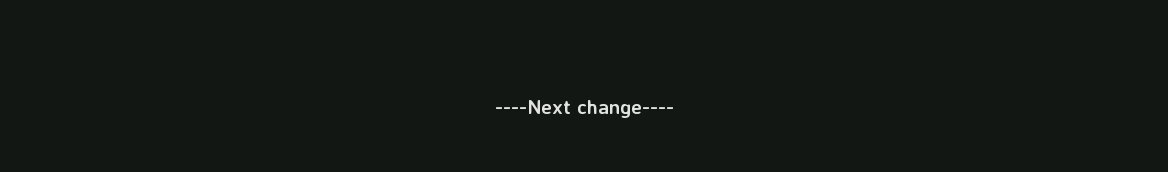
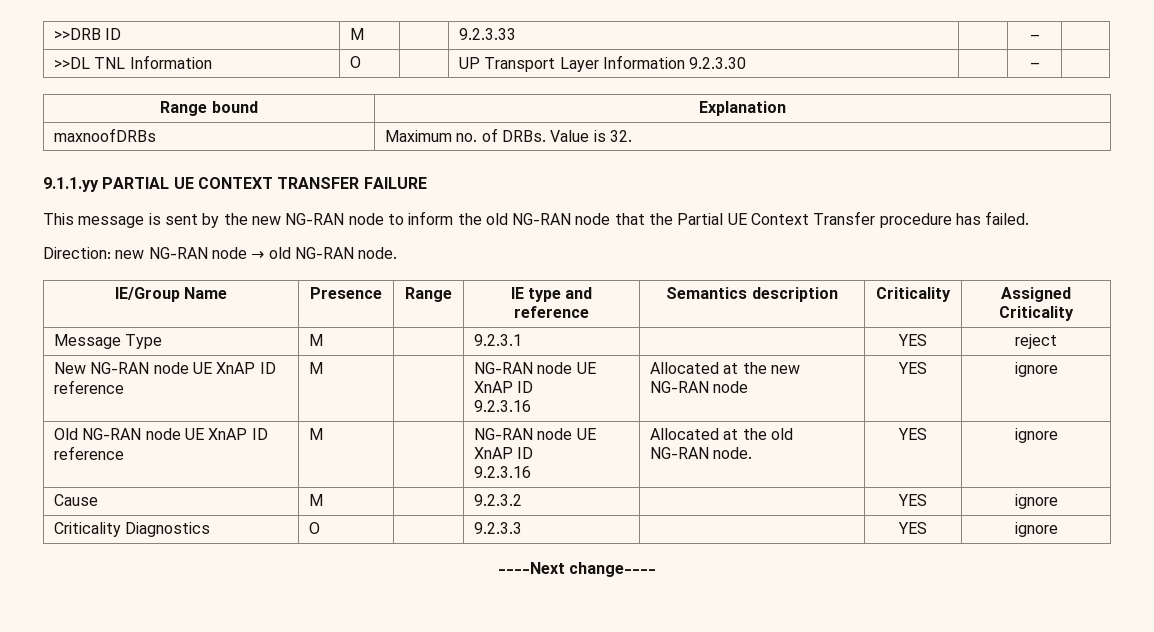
(494, 107) none -> [54,28,122,40] [350,28,365,40] [459,28,517,40] [1029,34,1040,40] [54,55,212,69] [350,56,362,68] [459,55,747,72] [1029,62,1040,68] [160,101,258,116] [698,101,786,116] [54,128,157,142] [385,128,633,142] [43,177,427,192] [43,211,1030,228] [43,247,398,259] [114,287,228,302] [310,287,382,299] [405,287,452,302] [510,287,593,302] [514,306,589,318] [666,287,838,302] [876,287,951,302] [1001,287,1071,302] [999,306,1074,321] [54,334,163,349] [309,334,324,346] [474,334,523,346] [898,334,927,346] [1015,334,1057,349] [54,362,276,374] [54,380,125,394] [309,362,324,374] [474,362,596,374] [474,381,534,393] [474,400,532,412] [650,362,801,374] [650,381,749,393] [898,362,927,374] [1014,362,1058,377] [54,428,268,440] [54,446,125,460] [309,428,324,440] [474,428,596,440] [474,447,534,459] [474,466,532,478] [650,428,794,440] [650,447,753,459] [898,428,927,440] [1014,428,1058,443] [54,494,99,506] [309,494,324,506] [474,494,523,506] [898,494,927,506] [1014,494,1058,509] [54,522,211,537] [309,522,321,534] [474,522,523,534] [898,522,927,534] [1014,522,1058,537] >>DRB ID | M | | 9.2.3.33 | | – | // >>DL TNL Information | O | | UP Transport Layer Information 9.2.3.30 | | – | // Range bound | Explanation // maxnoofDRBs | Maximum no. of DRBs. Value is 32. // 9.1.1.yy PARTIAL UE CONTEXT TRANSFER FAILURE // This message is sent by the new NG-RAN node to inform the old NG-RAN node that the Partial UE Context Transfer procedure has failed. // Direction: new NG-RAN node → old NG-RAN node. // IE/Group Name | Presence | Range | IE type and reference | Semantics description | Criticality | Assigned Criticality // Message Type | M | | 9.2.3.1 | | YES | reject // New NG-RAN node UE XnAP ID reference | M | | NG-RAN node UE XnAP ID // 9.2.3.16 | Allocated at the new NG-RAN node | YES | ignore // Old NG-RAN node UE XnAP ID reference | M | | NG-RAN node UE XnAP ID // 9.2.3.16 | Allocated at the old NG-RAN node. | YES | ignore // Cause | M | | 9.2.3.2 | | YES | ignore // Criticality Diagnostics | O | | 9.2.3.3 | | YES | ignore //

